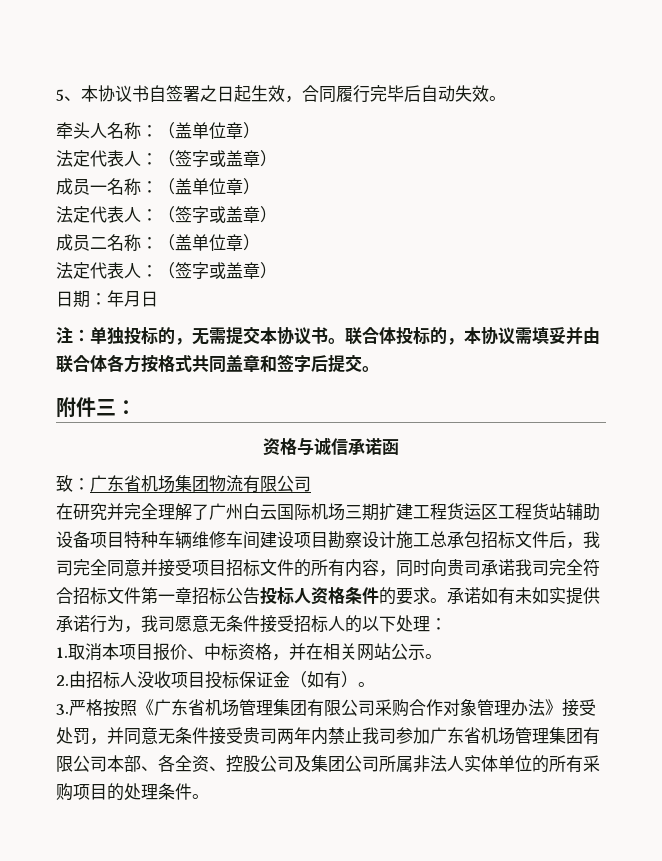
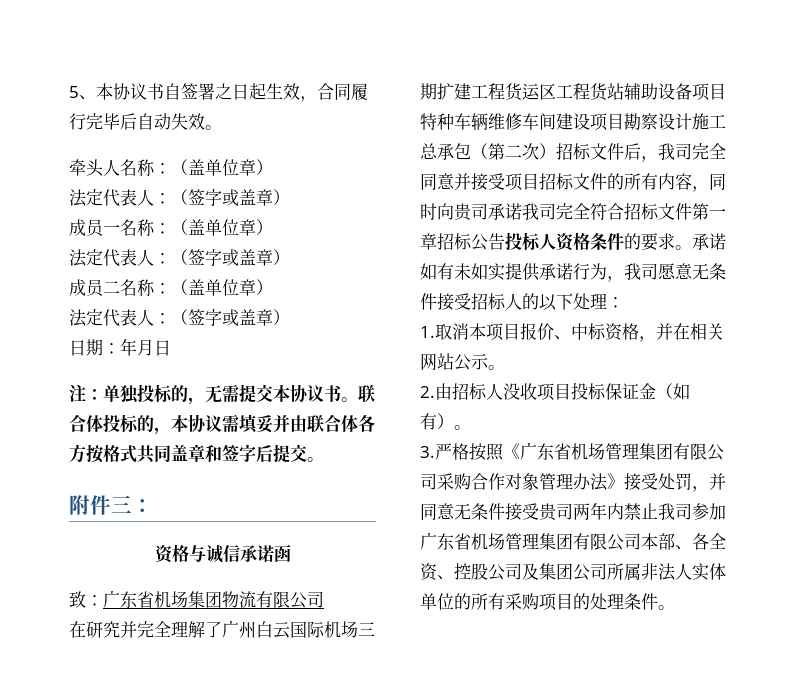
(481, 539) none -> [471,143,556,160] （第二次）

